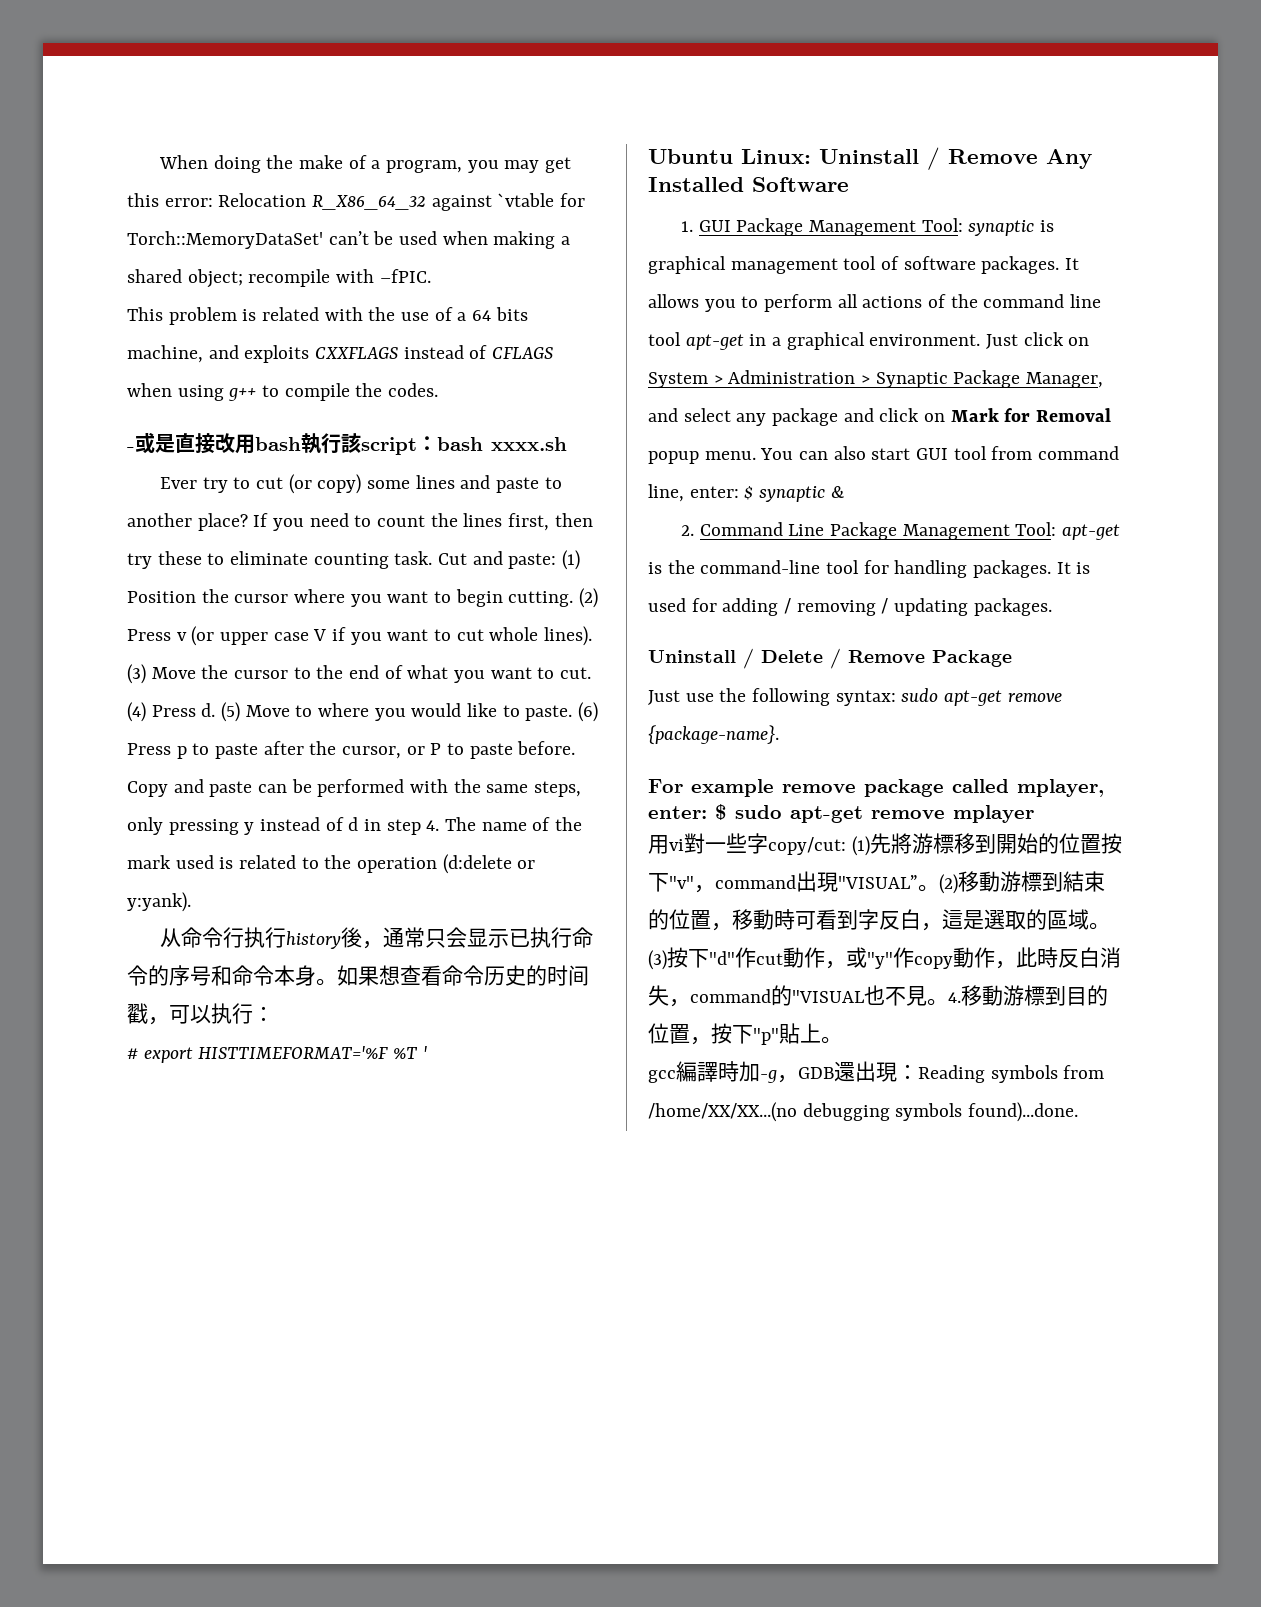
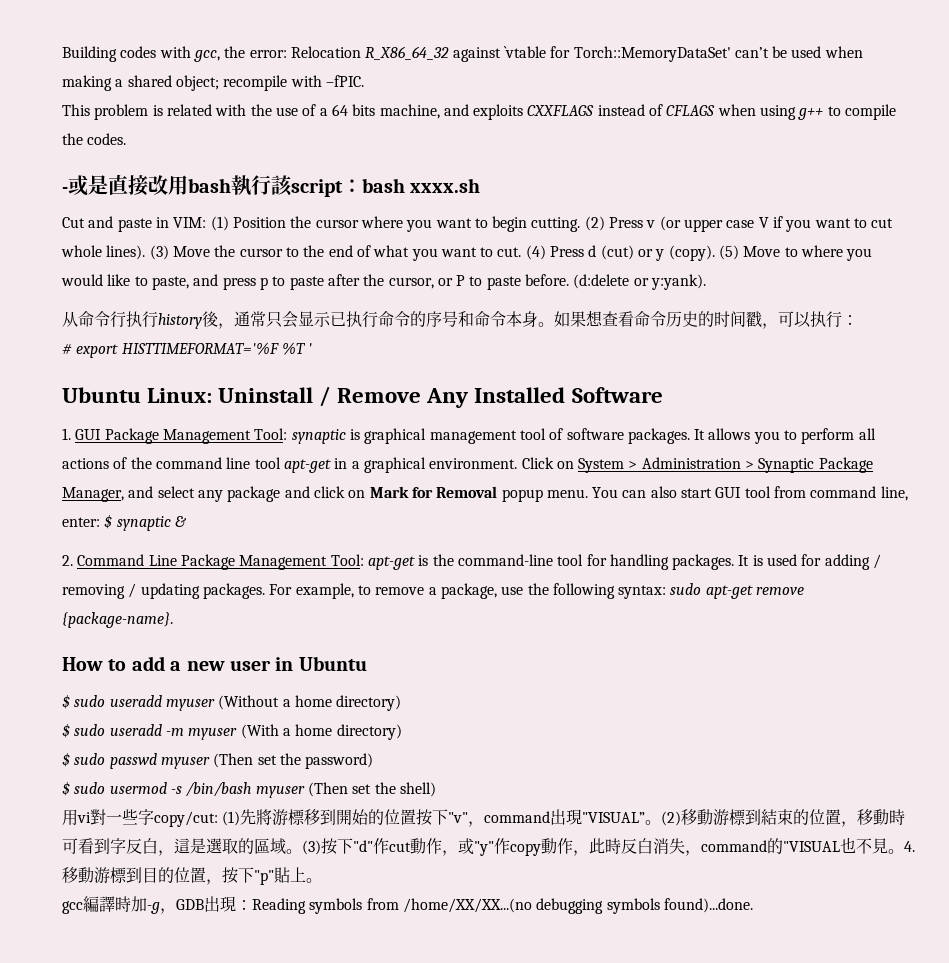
[158,155,571,173] [127,193,159,207] When doing the make of a program, you may get this -> [62,46,246,62] Building codes with gcc, the
[159,474,562,494] [127,513,593,531] [127,551,557,569] Ever try to cut (or copy) some lines and paste to another place? If you need to count the lines first, then try these to eliminate counting task. Cut and paste: -> [62,216,207,232] Cut and paste in VIM:
[201,703,216,717] d. -> [588,245,715,261] d (cut) or y (copy).
[525,702,599,722] [127,743,171,755] paste. (6) Press -> [151,274,256,290] paste, and press
[127,779,582,797] [127,817,583,835] [127,855,438,873] Copy and paste can be performed with the same steps, only pressing y instead of d in step 4. The name of the mark used is related to the operation -> (570, 280) none
[986,332,1064,349] Just click -> [521,457,554,469] Click
[648,648,1012,669] [648,690,680,705] // Uninstall / Delete / Remove Package // Just -> [269,583,497,599] For example, to remove a package,
[648,779,1104,797] [648,804,1034,823] For example remove package called mplayer, enter: $ sudo apt-get remove mplayer -> [62,656,367,671] [62,694,402,711] [62,723,402,740] [62,752,374,769] [62,781,436,798] How to add a new user in Ubuntu // $ sudo useradd myuser (Without a home directory) // $ sudo useradd -m myuser (With a home directory) // $ sudo passwd myuser (Then set the password) // $ sudo usermod -s /bin/bash myuser (Then set the shell)
[834,1061,855,1082] 還 -> (204, 904) none

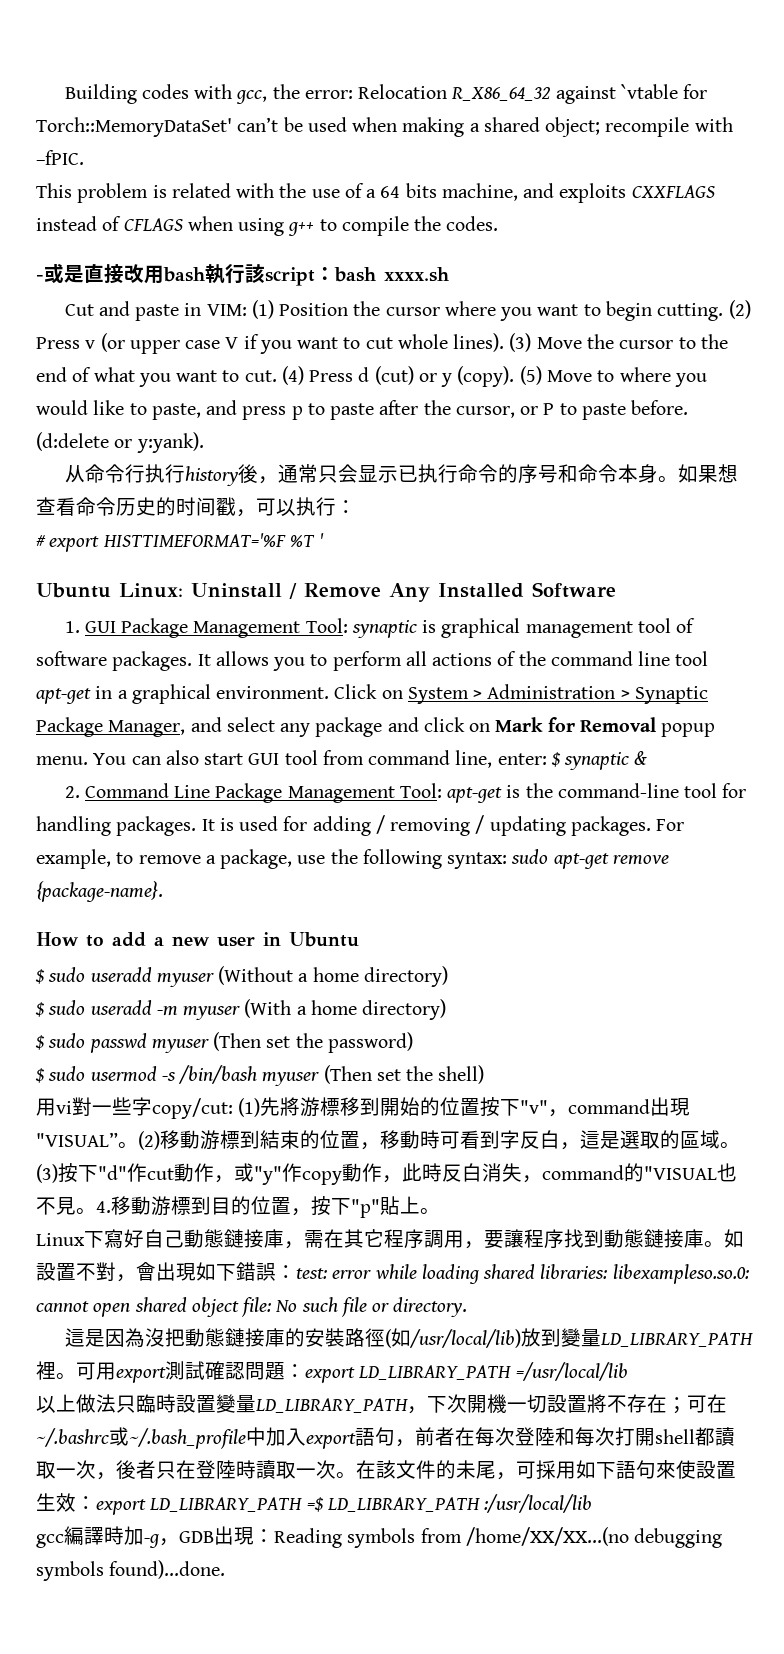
(322, 880) none -> [36,1229,744,1249] [36,1262,749,1284] [36,1297,468,1317] [64,1328,753,1348] [36,1361,628,1383] [36,1394,727,1414] [36,1427,735,1449] [36,1460,736,1480] [36,1493,593,1515] // Linux下寫好自己動態鏈接庫，需在其它程序調用，要讓程序找到動態鏈接庫。如設置不對，會出現如下錯誤：test: error while loading shared libraries: libexampleso.so.0: cannot open shared object file: No such file or directory. // 這是因為沒把動態鏈接庫的安裝路徑(如/usr/local/lib)放到變量LD_LIBRARY_PATH裡。可用export測試確認問題：export LD_LIBRARY_PATH =/usr/local/lib // 以上做法只臨時設置變量LD_LIBRARY_PATH，下次開機一切設置將不存在；可在~/.bashrc或~/.bash_profile中加入export語句，前者在每次登陸和每次打開shell都讀取一次，後者只在登陸時讀取一次。在該文件的未尾，可採用如下語句來使設置生效：export LD_LIBRARY_PATH =$ LD_LIBRARY_PATH :/usr/local/lib

